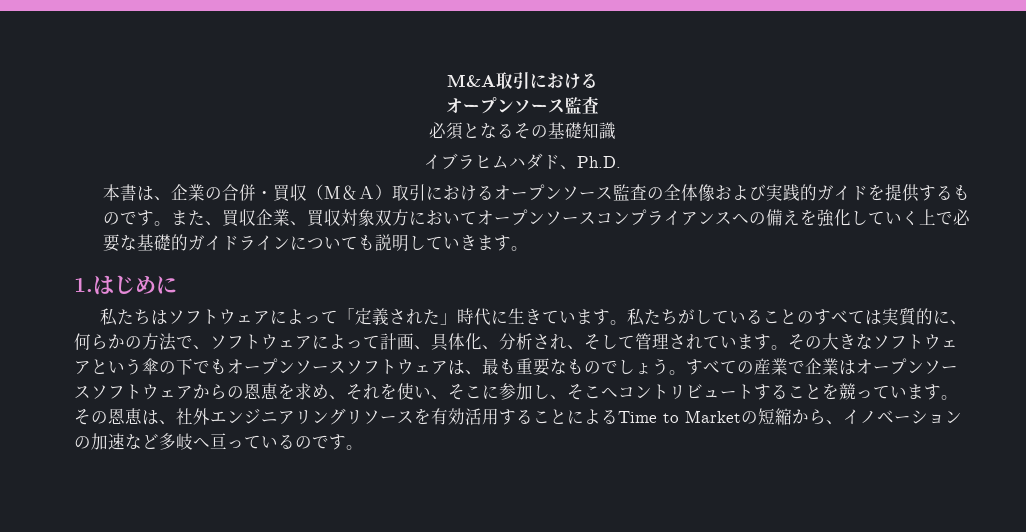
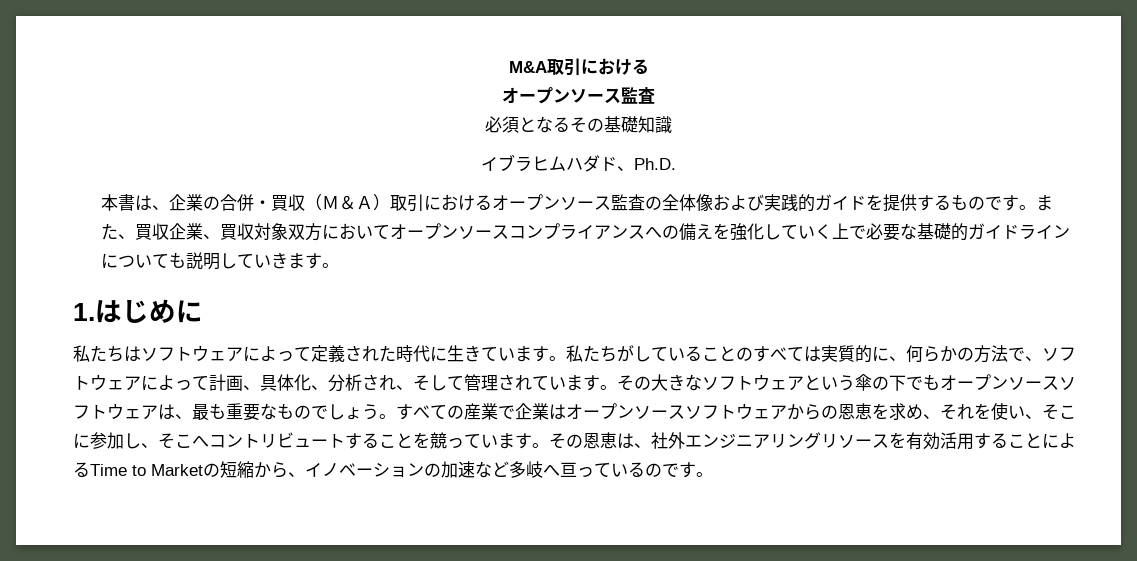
[338,308,356,323] 「 -> (311, 354) none
[440,313,458,325] 」 -> (396, 353) none

